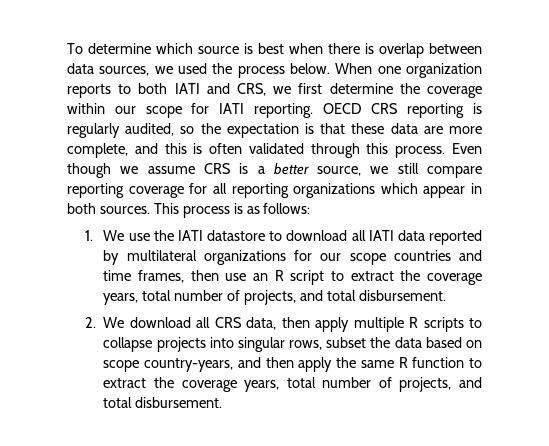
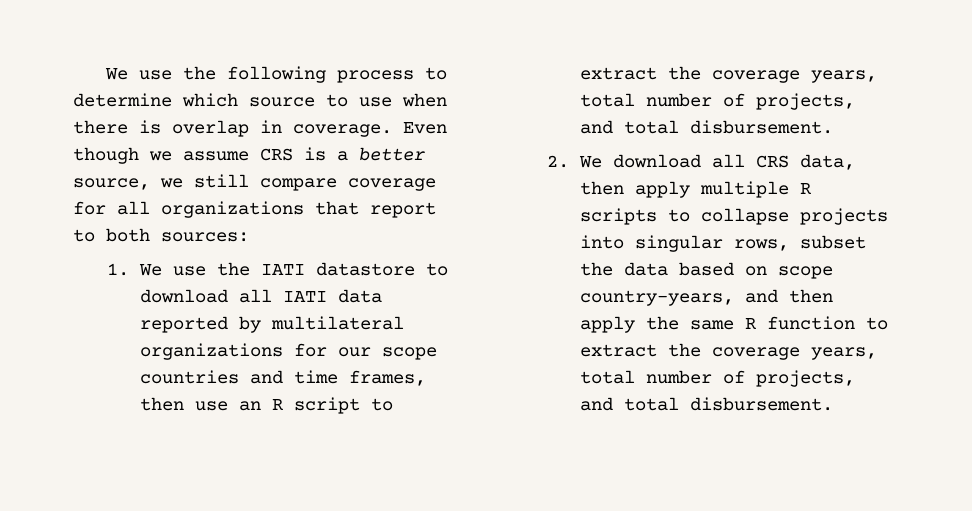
[67,43,83,54] To -> [104,66,447,83] We use the following process to
[243,43,284,54] is best -> [326,94,392,107] to use
[428,43,482,54] [67,63,482,78] [67,83,482,98] [67,103,482,118] [67,123,482,138] [67,143,446,158] between data sources, we used the process below. When one organization reports to both IATI and CRS, we first determine the coverage within our scope for IATI reporting. OECD CRS reporting is regularly audited, so the expectation is that these data are more complete, and this is often validated through this process. -> [260,120,392,137] in coverage.
[67,183,124,198] reporting -> (337, 184) none
[231,183,482,198] [67,203,311,218] reporting organizations which appear in both sources. This process is as follows: -> [161,201,436,218] [73,228,249,242] organizations that report to both sources:

